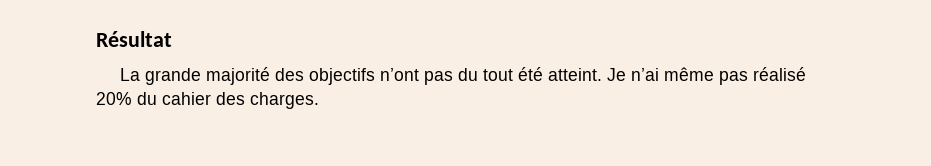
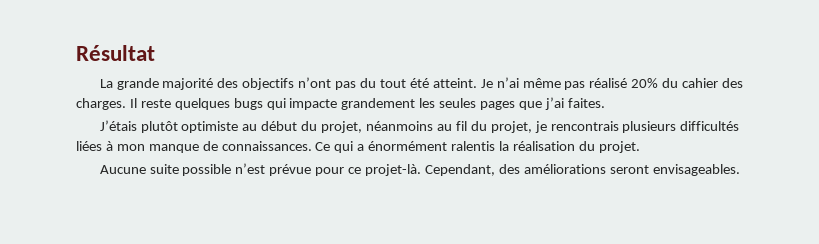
(319, 100) none -> [129,97,605,110] [99,120,740,133] [76,141,640,153] [99,163,740,176] Il reste quelques bugs qui impacte grandement les seules pages que j’ai faites. // J’étais plutôt optimiste au début du projet, néanmoins au fil du projet, je rencontrais plusieurs difficultés liées à mon manque de connaissances. Ce qui a énormément ralentis la réalisation du projet. // Aucune suite possible n’est prévue pour ce projet-là. Cependant, des améliorations seront envisageables.

